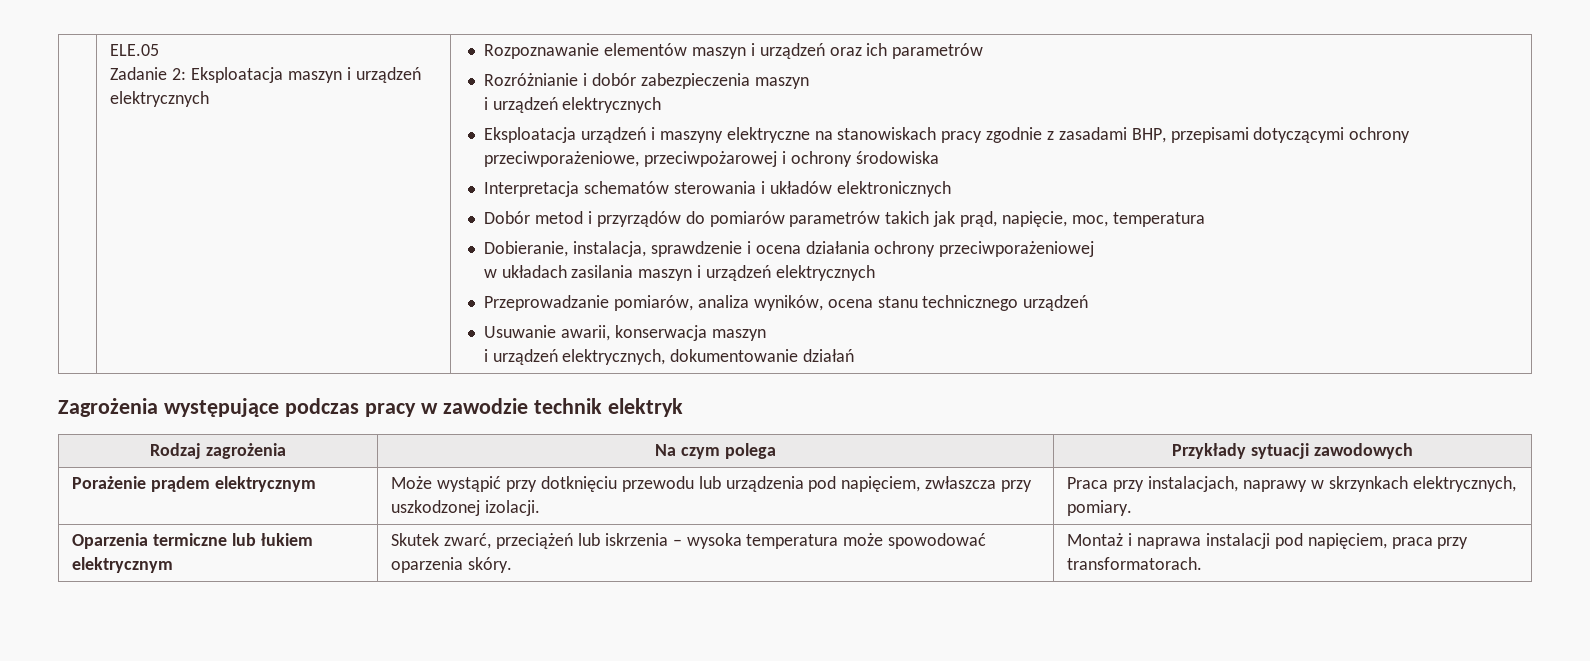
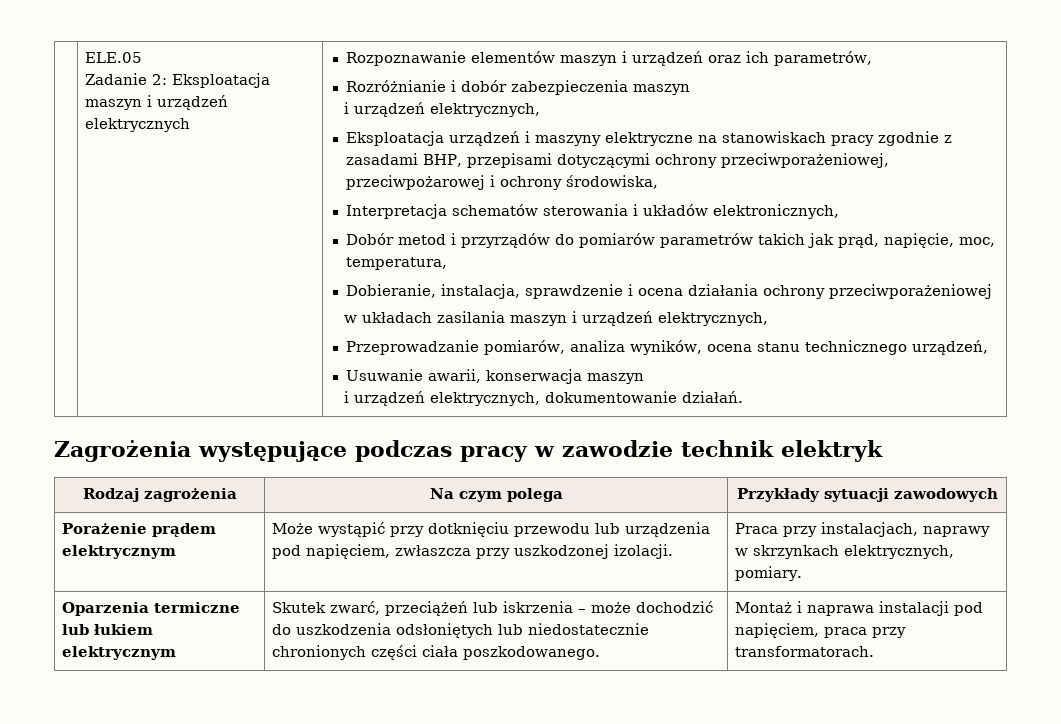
[892,43,984,59] parametrów -> [773,51,872,66] parametrów,
[562,97,662,113] elektrycznych -> [429,103,540,117] elektrycznych,
[484,151,640,167] przeciwporażeniowe, -> [720,153,889,168] przeciwporażeniowej,
[855,151,939,164] środowiska -> [565,175,658,189] środowiska,
[836,181,951,197] elektronicznych -> [712,204,839,219] elektronicznych,
[1112,212,1205,227] temperatura -> [345,257,447,270] temperatura,
[775,265,875,281] elektrycznych -> [657,312,768,326] elektrycznych,
[1023,295,1089,311] urządzeń -> [911,340,988,355] urządzeń,
[803,349,855,362] działań -> [681,391,743,403] działań.
[686,533,987,549] [391,557,513,573] wysoka temperatura może spowodować oparzenia skóry. -> [590,601,713,613] [271,623,649,638] [271,645,600,660] może dochodzić do uszkodzenia odsłoniętych lub niedostatecznie chronionych części ciała poszkodowanego.

